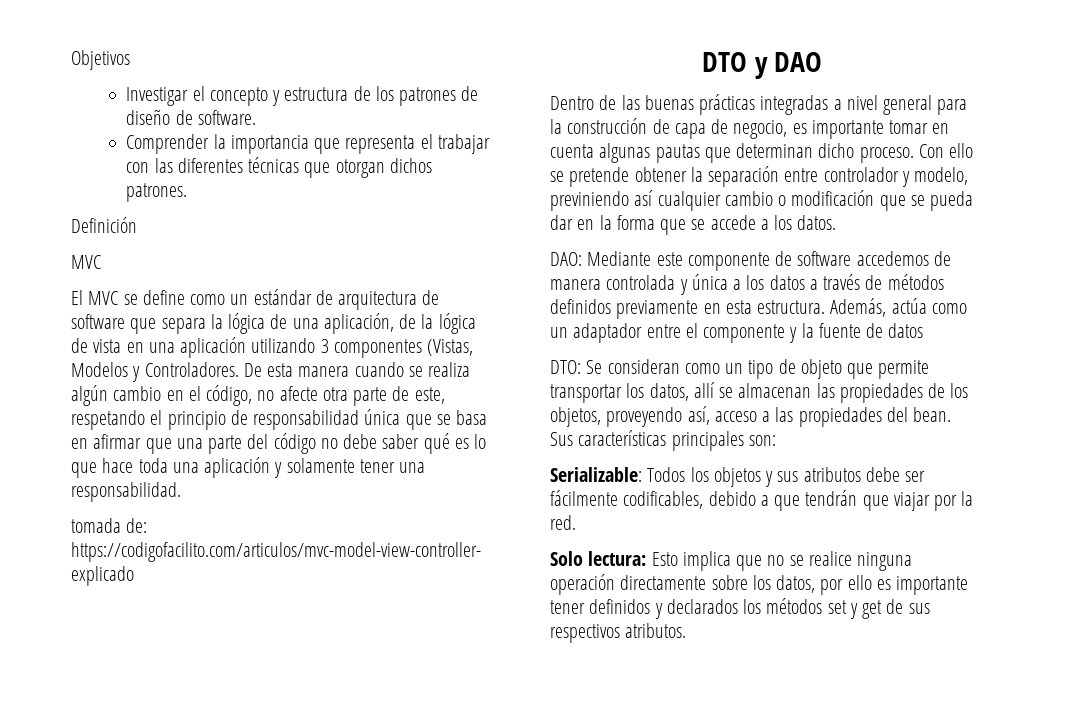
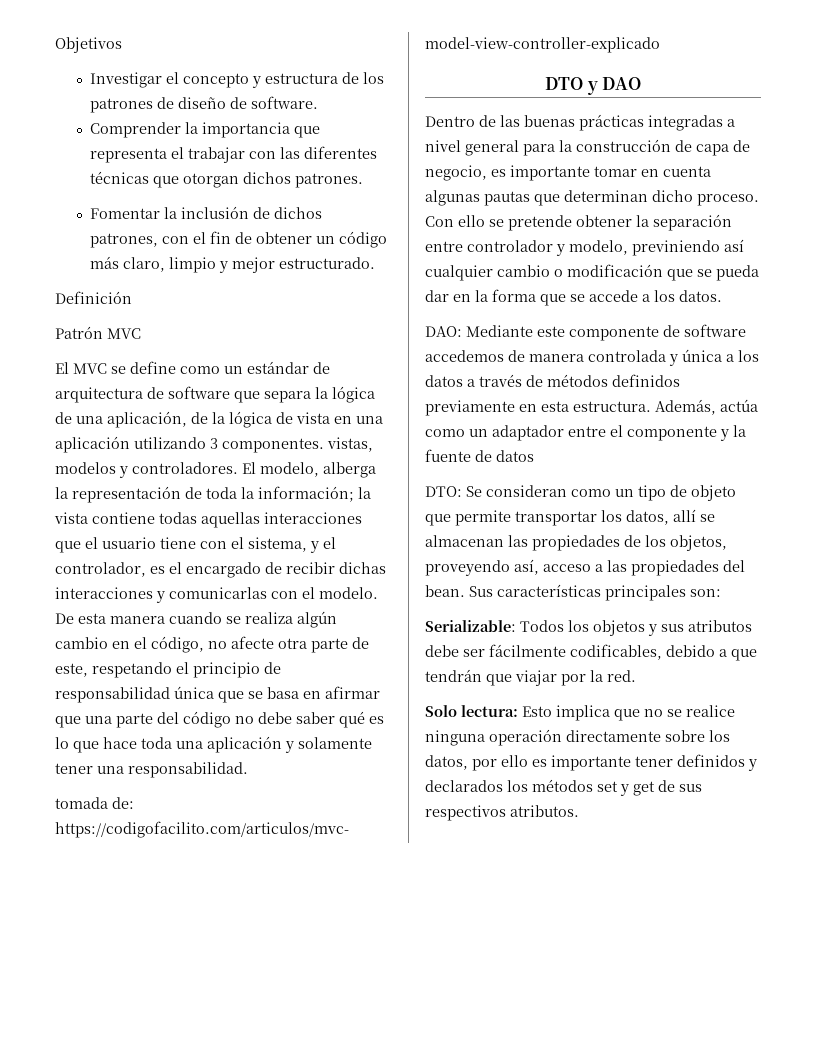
(188, 192) none -> [90,206,323,219] [90,231,388,248] [90,256,376,273] // Fomentar la inclusión de dichos patrones, con el fin de obtener un código más claro, limpio y mejor estructurado.
(137, 225) none -> [55,326,103,339] Patrón
[333,339,474,358] [71,362,239,382] componentes (Vistas, Modelos y Controladores. -> [222,437,373,453] [55,462,376,478] [55,486,371,503] [54,512,362,528] [55,537,336,553] [55,562,386,578] [55,587,378,603] componentes. vistas, modelos y controladores. El modelo, alberga la representación de toda la información; la vista contiene todas aquellas interacciones que el usuario tiene con el sistema, y el controlador, es el encargado de recibir dichas interacciones y comunicarlas con el modelo.

